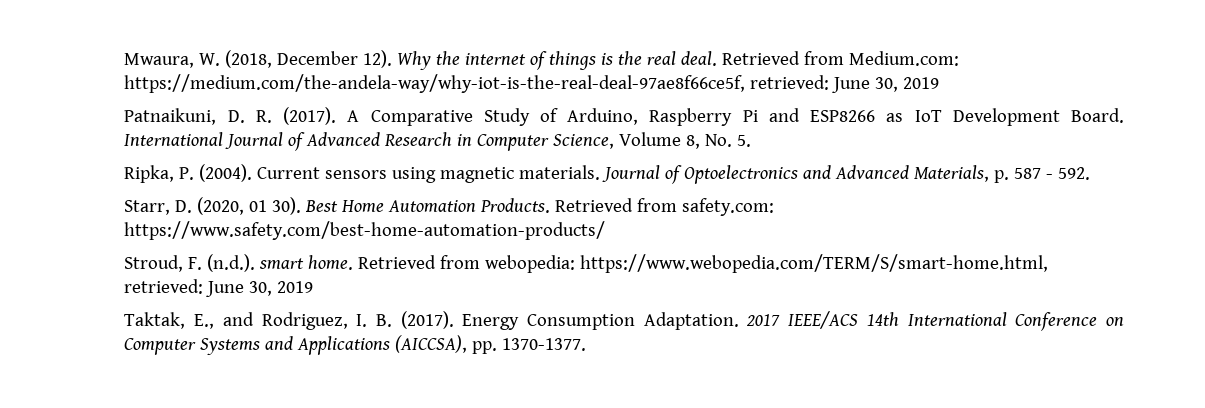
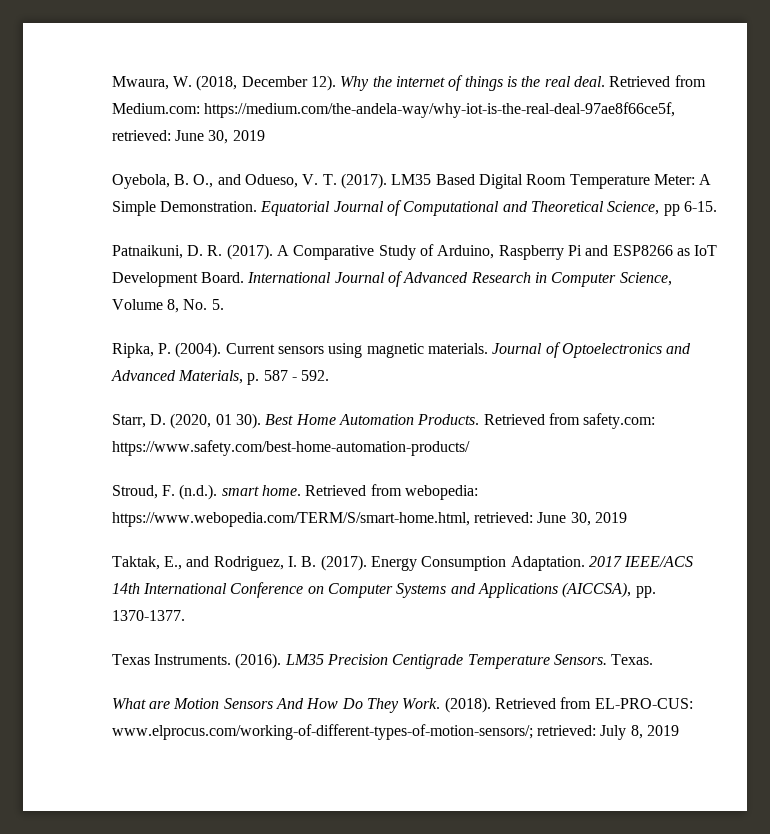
(940, 83) none -> [111,173,712,189] [111,200,717,216] // Oyebola, B. O., and Odueso, V. T. (2017). LM35 Based Digital Room Temperature Meter: A Simple Demonstration. Equatorial Journal of Computational and Theoretical Science, pp 6-15.
(587, 344) none -> [111,653,654,669] [111,697,693,713] [111,724,679,740] // Texas Instruments. (2016). LM35 Precision Centigrade Temperature Sensors. Texas. // What are Motion Sensors And How Do They Work. (2018). Retrieved from EL-PRO-CUS: www.elprocus.com/working-of-different-types-of-motion-sensors/; retrieved: July 8, 2019

